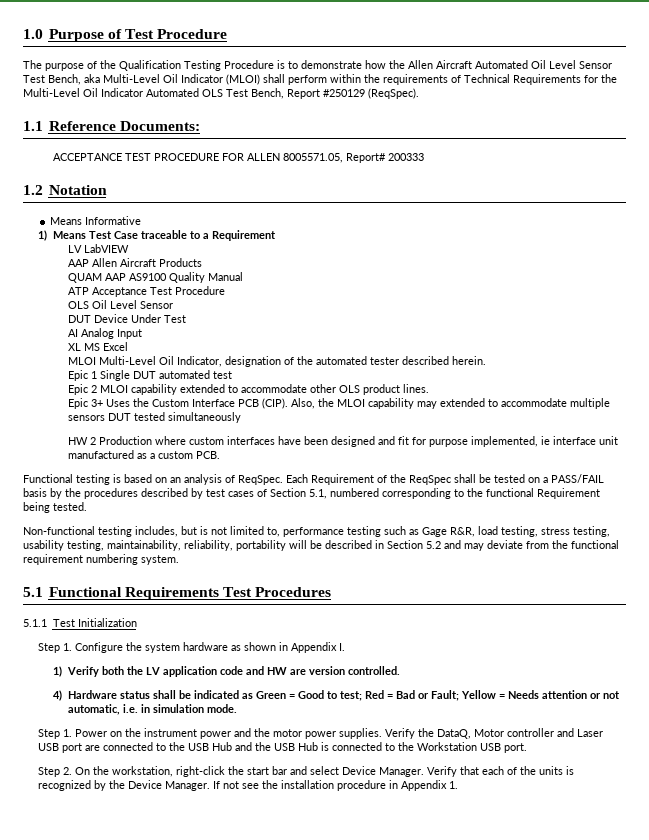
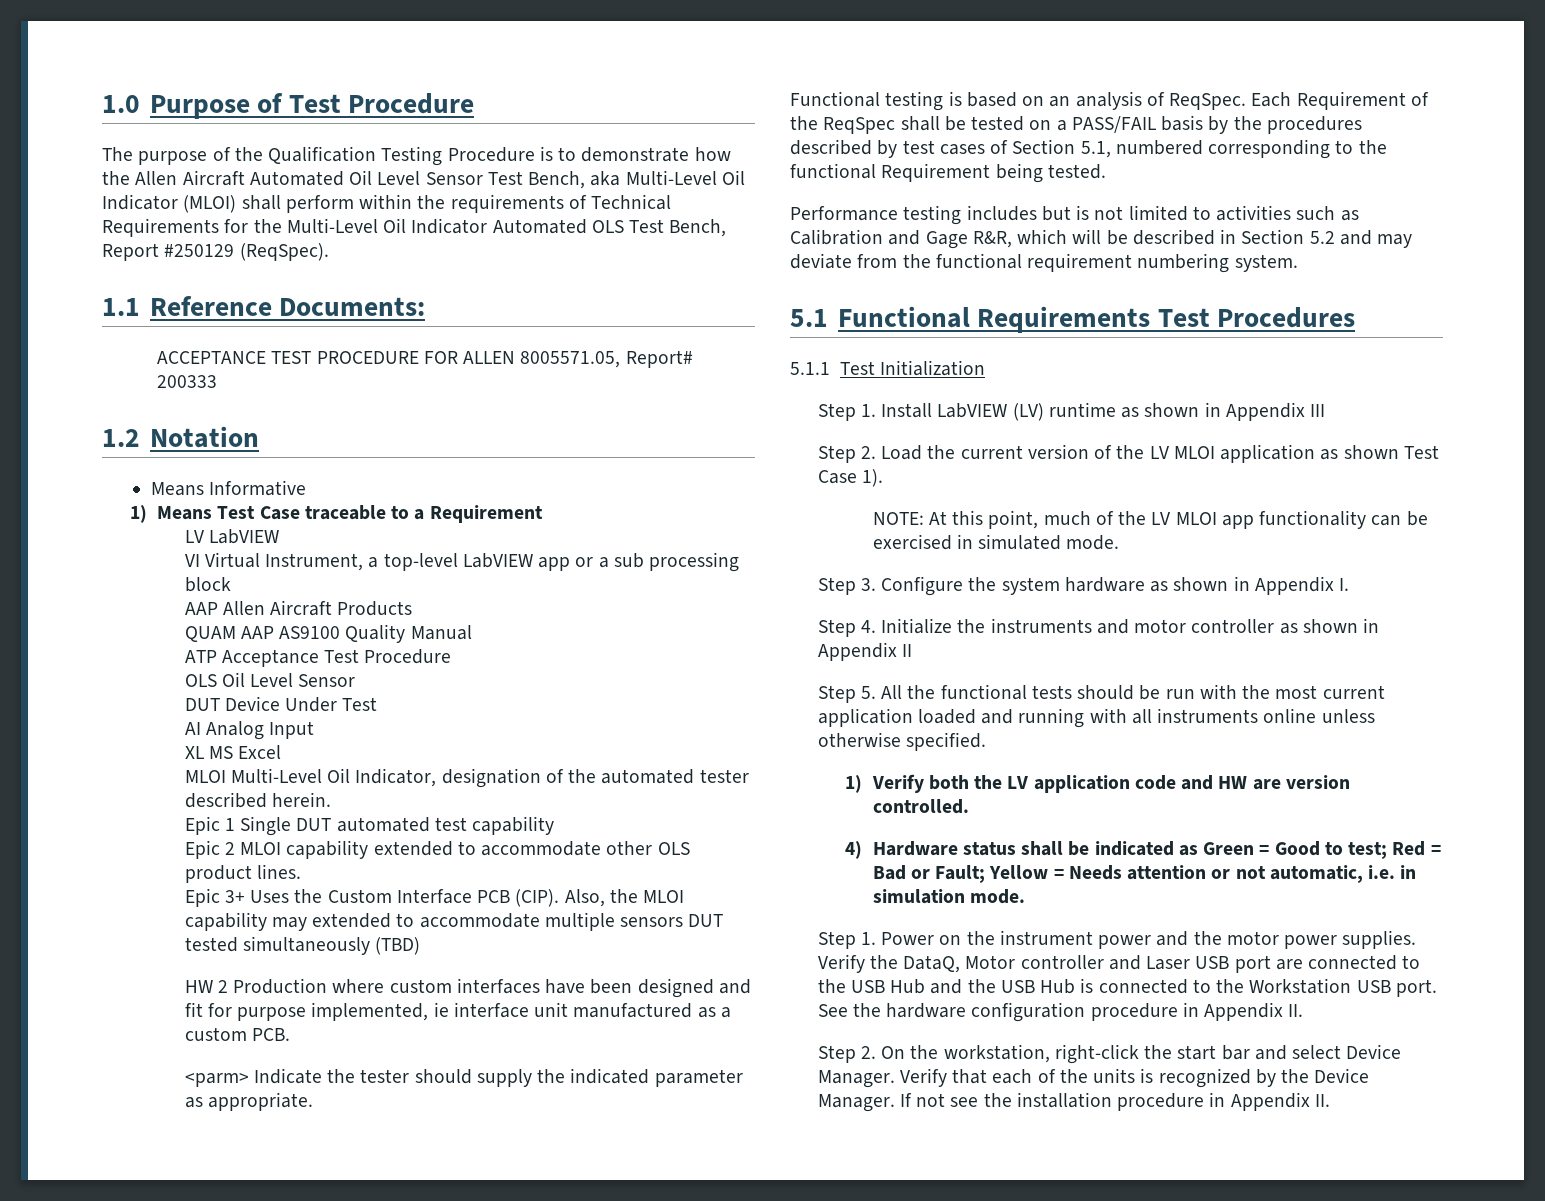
(130, 248) none -> [184,552,740,572] [184,577,231,592] // VI Virtual Instrument, a top-level LabVIEW app or a sub processing block
(233, 375) none -> [472,816,555,835] capability
(242, 417) none -> [375,937,421,955] (TBD)
(221, 455) none -> [184,1068,743,1087] [184,1092,313,1111] // <parm> Indicate the tester should supply the indicated parameter as appropriate.
[23,526,178,537] Non-functional testing includes, -> [790,205,1037,225] Performance testing includes
[267,526,610,537] [23,540,286,551] to, performance testing such as Gage R&R, load testing, stress testing, usability testing, maintainability, reliability, portability -> [1192,205,1359,221] [790,229,1068,249] to activities such as Calibration and Gage R&R, which
(73, 647) none -> [881,402,1326,421] [817,444,1439,463] [817,469,883,487] [872,510,1428,529] [872,534,1120,550] [817,577,876,595] Install LabVIEW (LV) runtime as shown in Appendix III // Step 2. Load the current version of the LV MLOI application as shown Test Case 1). // NOTE: At this point, much of the LV MLOI app functionality can be exercised in simulated mode. // Step 3.
(346, 647) none -> [817,618,1380,637] [817,642,912,661] [817,684,1385,703] [817,708,1375,728] [817,732,986,751] // Step 4. Initialize the instruments and motor controller as shown in Appendix II // Step 5. All the functional tests should be run with the most current application loaded and running with all instruments online unless otherwise specified.
(528, 748) none -> [817,1002,1304,1022] See the hardware configuration procedure in Appendix II.
[449,781,459,789] 1. -> [1314,1094,1330,1107] II.

